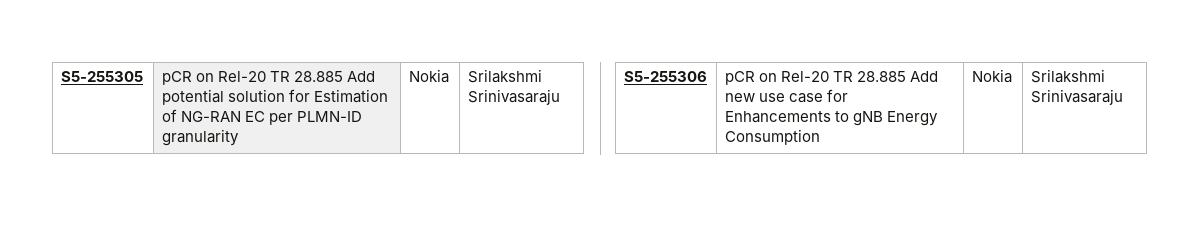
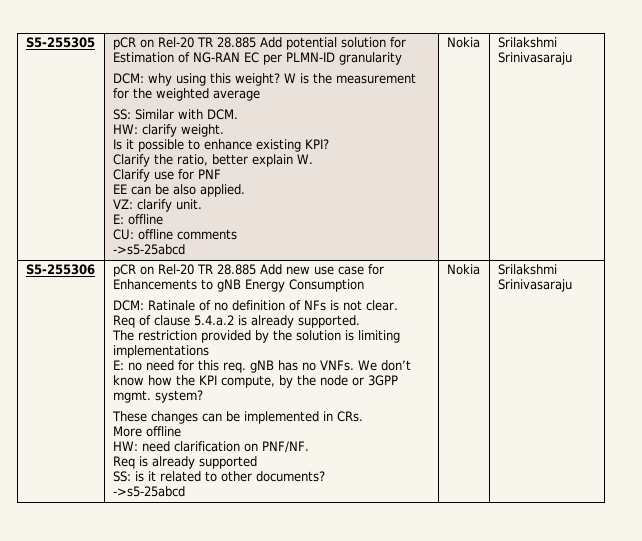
(239, 137) none -> [112,73,416,86] [112,88,260,101] [112,109,238,120] [112,124,224,137] [112,139,329,152] [112,154,313,167] [112,169,221,182] [112,184,245,197] [112,199,202,212] [112,214,163,225] [112,229,237,240] [112,244,185,255] // DCM: why using this weight? W is the measurement for the weighted average // SS: Similar with DCM. // HW: clarify weight. // Is it possible to enhance existing KPI? // Clarify the ratio, better explain W. // Clarify use for PNF // EE can be also applied. // VZ: clarify unit. // E: offline // CU: offline comments // ->s5-25abcd
(820, 137) none -> [112,300,398,311] [112,315,360,328] [111,330,400,343] [112,345,209,358] [112,360,411,373] [112,375,398,388] [112,390,203,403] [111,411,363,424] [112,426,181,437] [112,441,309,453] [112,456,257,469] [112,471,325,482] [112,486,185,497] // DCM: Ratinale of no definition of NFs is not clear. // Req of clause 5.4.a.2 is already supported. // The restriction provided by the solution is limiting implementations // E: no need for this req. gNB has no VNFs. We don’t know how the KPI compute, by the node or 3GPP mgmt. system? // These changes can be implemented in CRs. // More offline // HW: need clarification on PNF/NF. // Req is already supported // SS: is it related to other documents? // ->s5-25abcd

